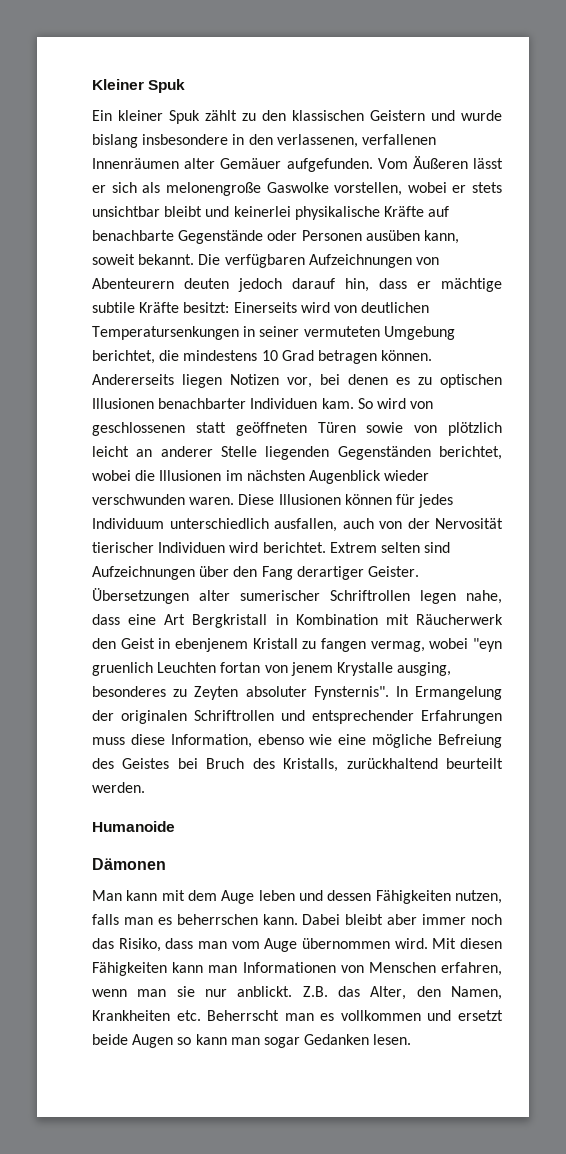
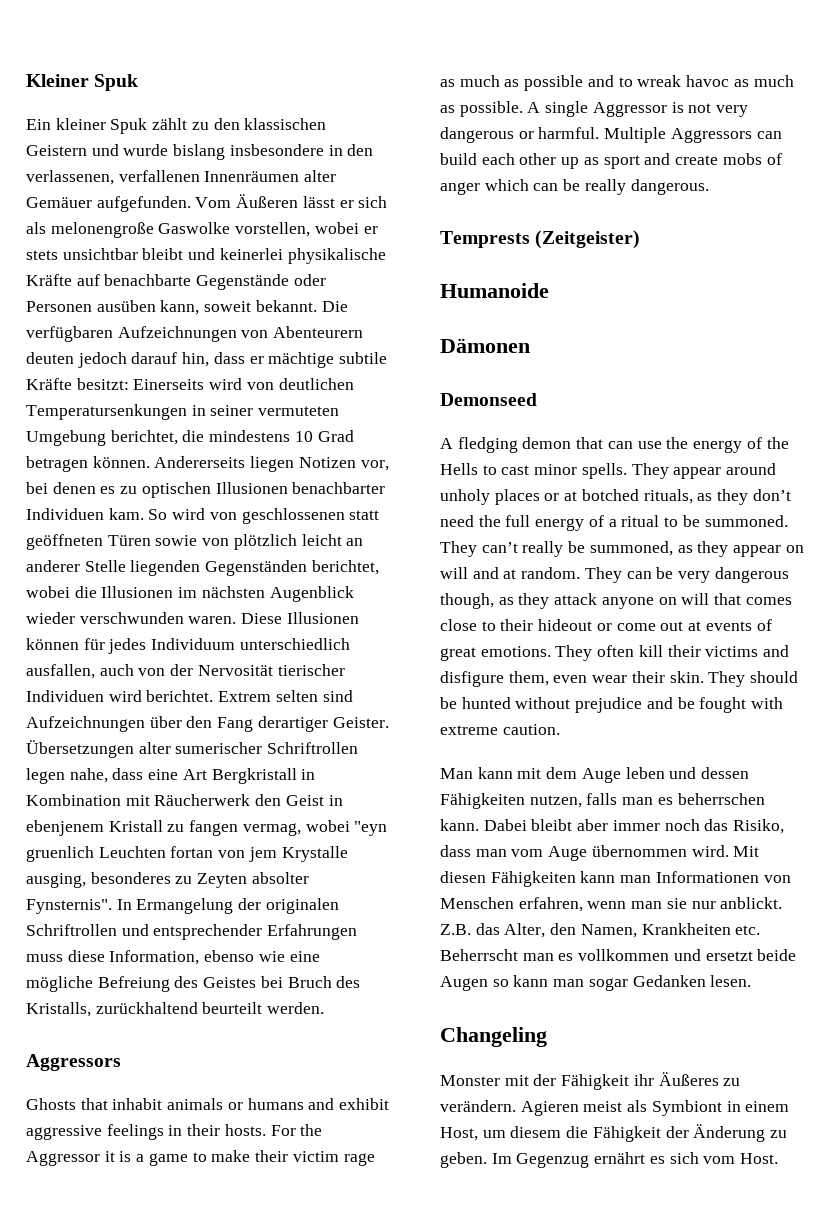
[290,662,333,676] jenem -> [248,847,277,862] jem
[245,686,307,697] absoluter -> [251,872,309,884] absolter
[92,821,175,832] [92,858,166,870] Humanoide // Dämonen -> [26,1054,121,1071] [26,1098,390,1110] [26,1124,323,1140] [26,1150,375,1166] [440,75,794,91] [440,101,749,117] [440,127,782,143] [440,153,782,169] [440,179,709,195] [440,230,641,249] [440,283,549,298] [440,338,530,353] [440,393,537,406] [440,437,789,453] [440,463,777,479] [440,489,791,505] [440,515,788,531] [440,541,804,557] [440,567,789,583] [440,593,792,609] [440,619,772,631] [440,645,790,661] [440,671,799,687] [440,697,784,713] [440,724,560,735] Aggressors // Ghosts that inhabit animals or humans and exhibit aggressive feelings in their hosts. For the Aggressor it is a game to make their victim rage as much as possible and to wreak havoc as much as possible. A single Aggressor is not very dangerous or harmful. Multiple Aggressors can build each other up as sport and create mobs of anger which can be really dangerous. // Temprests (Zeitgeister) // Humanoide // Dämonen // Demonseed // A fledging demon that can use the energy of the Hells to cast minor spells. They appear around unholy places or at botched rituals, as they don’t need the full energy of a ritual to be summoned. They can’t really be summoned, as they appear on will and at random. They can be very dangerous though, as they attack anyone on will that comes close to their hideout or come out at events of great emotions. They often kill their victims and disfigure them, even wear their skin. They should be hunted without prejudice and be fought with extreme caution.
(412, 1039) none -> [440,1027,547,1047] [440,1072,741,1090] [440,1100,790,1116] [440,1124,788,1142] [440,1152,779,1168] // Changeling // Monster mit der Fähigkeit ihr Äußeres zu verändern. Agieren meist als Symbiont in einem Host, um diesem die Fähigkeit der Änderung zu geben. Im Gegenzug ernährt es sich vom Host.

